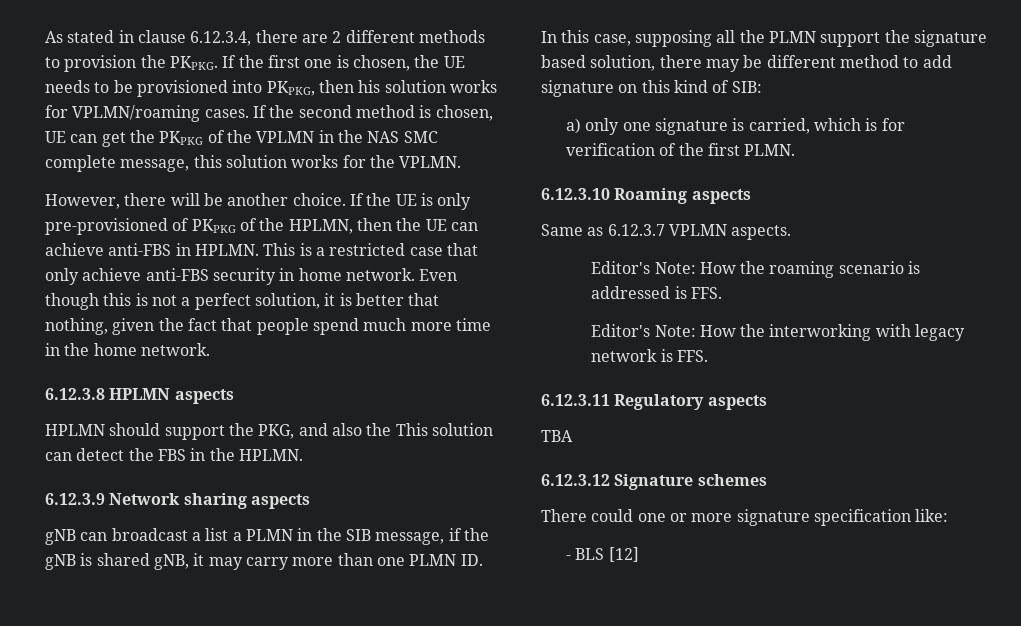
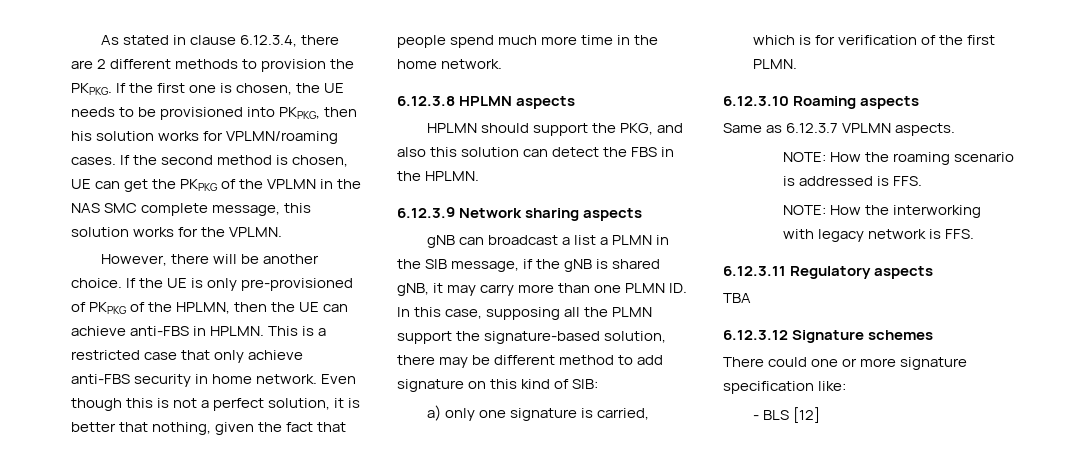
[366,423,428,436] the This -> [430,147,458,157] this
[913,30,987,47] [541,55,586,68] signature based -> [484,331,601,344] signature-based
[591,261,696,274] Editor's Note: -> [782,152,826,162] NOTE:
[591,324,696,337] Editor's Note: -> [782,205,826,215] NOTE:

